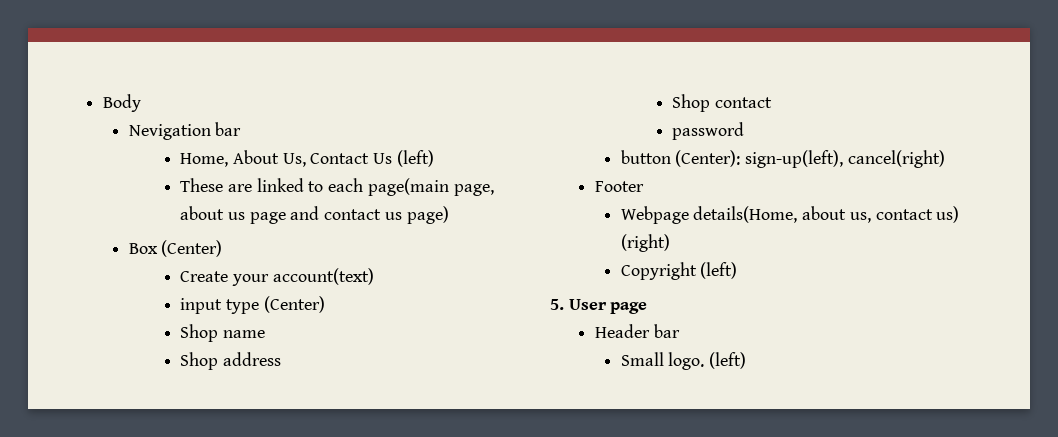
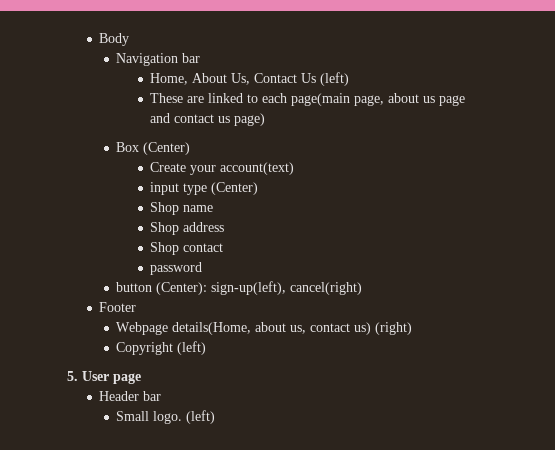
[128,124,211,140] Nevigation -> [116,53,179,66] Navigation

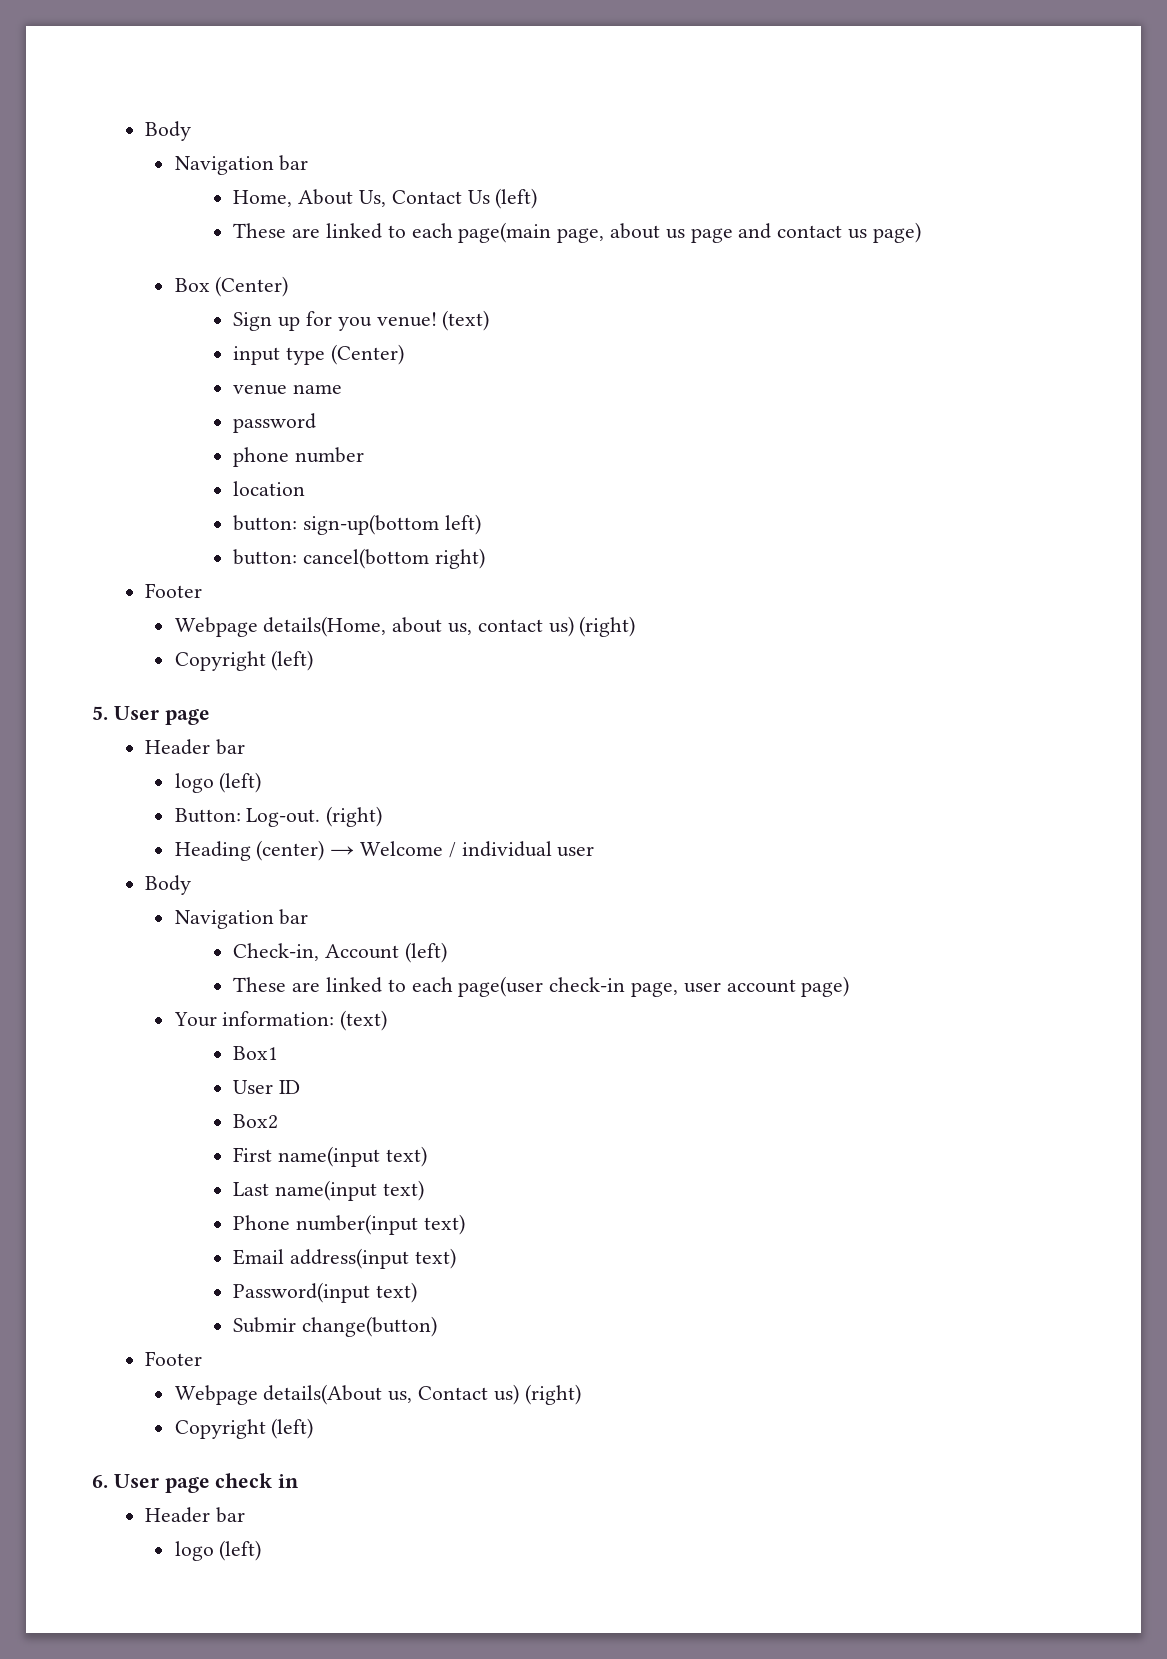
[150,162,295,175] Create your account(text) -> [233,310,490,331] Sign up for you venue! (text)
[150,202,180,215] Shop -> [233,384,288,395] venue
[150,222,225,235] [150,242,224,255] [150,262,203,275] [116,281,363,295] Shop address // Shop contact // password // button (Center): sign-up(left), cancel(right) -> [233,413,317,433] [233,447,365,467] [233,481,306,496] [233,514,482,535] [233,548,486,569] password // phone number // location // button: sign-up(bottom left) // button: cancel(bottom right)
[116,410,216,424] Small logo. (left) -> [174,772,262,793] [174,806,383,827] [174,840,595,861] [145,875,192,895] [174,909,309,929] [233,942,448,963] [233,976,850,997] [173,1010,388,1031] [233,1046,279,1060] [233,1080,301,1094] [233,1114,279,1129] [233,1146,428,1167] [233,1180,425,1201] [233,1214,466,1235] [233,1248,457,1269] [233,1282,418,1303] [233,1316,438,1337] [145,1351,203,1366] [174,1384,581,1405] [174,1418,314,1439] [92,1473,300,1493] [145,1507,245,1523] [174,1540,262,1561] logo (left) // Button: Log-out. (right) // Heading (center) → Welcome / individual user // Body // Navigation bar // Check-in, Account (left) // These are linked to each page(user check-in page, user account page) // Your information: (text) // Box1 // User ID // Box2 // First name(input text) // Last name(input text) // Phone number(input text) // Email address(input text) // Password(input text) // Submir change(button) // Footer // Webpage details(About us, Contact us) (right) // Copyright (left) // 6. User page check in // Header bar // logo (left)

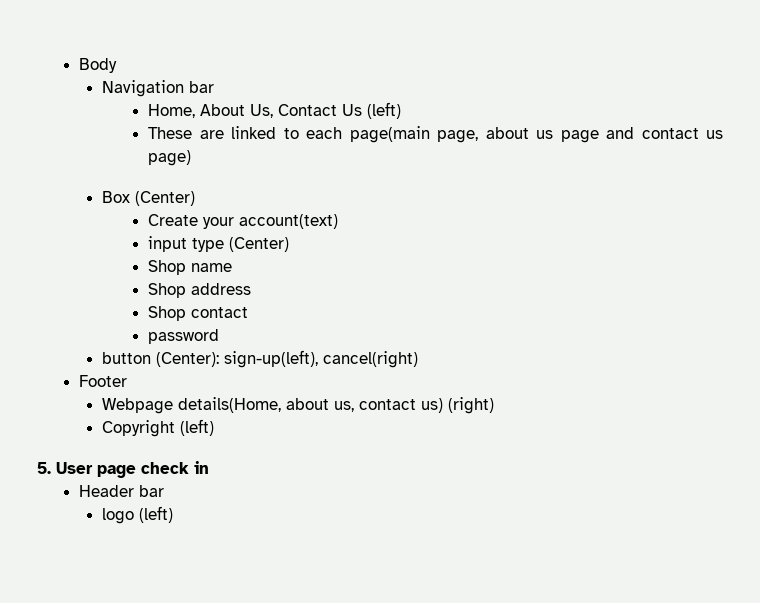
[233,310,490,331] Sign up for you venue! (text) -> [148,214,339,229] Create your account(text)
[233,384,288,395] venue -> [148,260,187,275] Shop
[233,413,317,433] [233,447,365,467] [233,481,306,496] [233,514,482,535] [233,548,486,569] password // phone number // location // button: sign-up(bottom left) // button: cancel(bottom right) -> [148,283,252,298] [148,306,249,321] [148,329,220,344] [102,350,419,368] Shop address // Shop contact // password // button (Center): sign-up(left), cancel(right)
[145,739,245,755] [174,772,262,793] [174,806,383,827] [174,840,595,861] [145,875,192,895] [174,909,309,929] [233,942,448,963] [233,976,850,997] [173,1010,388,1031] [233,1046,279,1060] [233,1080,301,1094] [233,1114,279,1129] [233,1146,428,1167] [233,1180,425,1201] [233,1214,466,1235] [233,1248,457,1269] [233,1282,418,1303] [233,1316,438,1337] [145,1351,203,1366] [174,1384,581,1405] [174,1418,314,1439] [92,1474,210,1493] // Header bar // logo (left) // Button: Log-out. (right) // Heading (center) → Welcome / individual user // Body // Navigation bar // Check-in, Account (left) // These are linked to each page(user check-in page, user account page) // Your information: (text) // Box1 // User ID // Box2 // First name(input text) // Last name(input text) // Phone number(input text) // Email address(input text) // Password(input text) // Submir change(button) // Footer // Webpage details(About us, Contact us) (right) // Copyright (left) // 6. User page -> (136, 471) none

